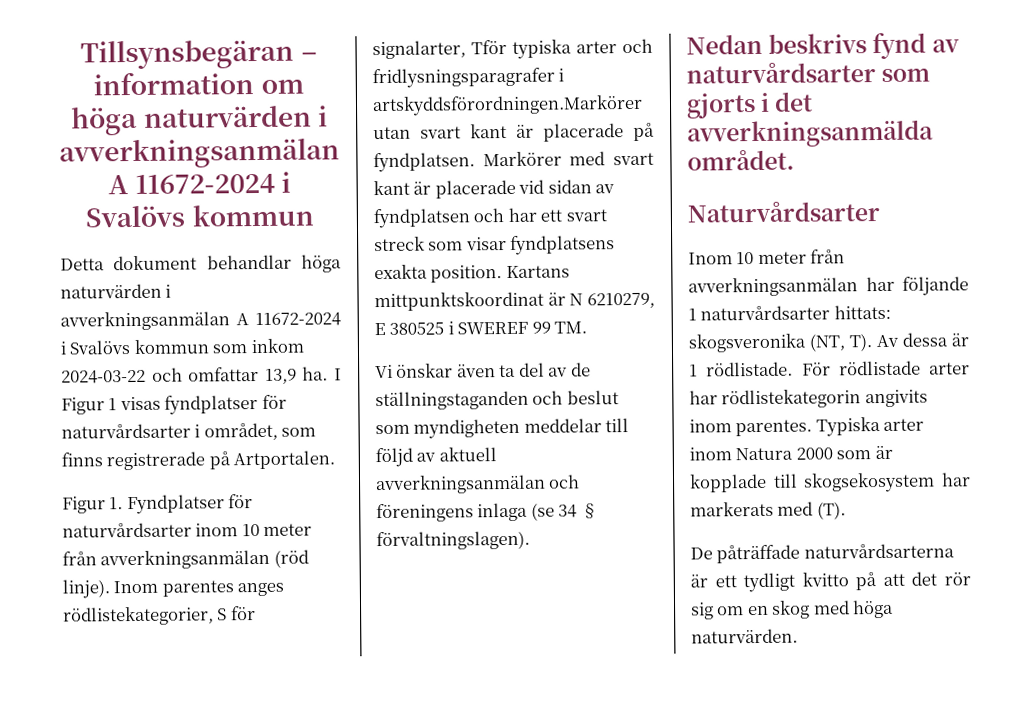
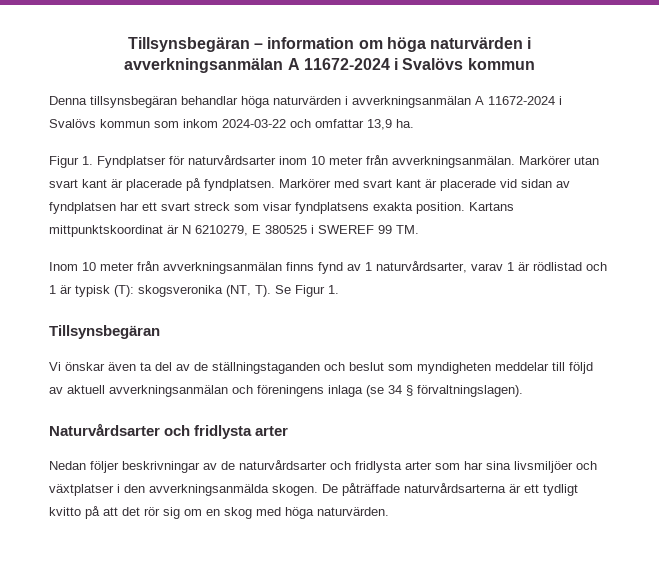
[60,255,198,271] Detta dokument -> [49,96,177,108] Denna tillsynsbegäran
[334,368,342,381] [61,394,287,415] [61,422,317,441] [61,450,336,471] I Figur 1 visas fyndplatser för naturvårdsarter i området, som finns registrerade på Artportalen. -> (414, 123) none
[100,549,309,570] [62,579,285,599] [63,606,256,626] [372,38,653,60] [372,67,565,89] [372,94,643,117] avverkningsanmälan (röd linje). Inom parentes anges rödlistekategorier, S för signalarter, Tför typiska arter och fridlysningsparagrafer i artskyddsförordningen.Markörer -> [392,156,571,168] avverkningsanmälan. Markörer
[473,208,505,223] och -> (116, 208) none
(588, 327) none -> [49,261,607,274] [49,285,339,297] [49,325,160,339] // Inom 10 meter från avverkningsanmälan finns fynd av 1 naturvårdsarter, varav 1 är rödlistad och 1 är typisk (T): skogsveronika (NT, T). Se Figur 1. // Tillsynsbegäran
[686,32,960,60] [686,62,931,84] [686,91,814,119] [687,119,934,148] [687,149,795,171] [687,201,880,223] [688,249,846,265] [688,276,969,297] [688,304,891,321] [688,332,969,353] [689,360,970,377] [689,389,928,409] [689,417,925,437] [689,445,893,461] [689,472,971,493] [690,501,846,520] Nedan beskrivs fynd av naturvårdsarter som gjorts i det avverkningsanmälda området. // Naturvårdsarter // Inom 10 meter från avverkningsanmälan har följande 1 naturvårdsarter hittats: skogsveronika (NT, T). Av dessa är 1 rödlistade. För rödlistade arter har rödlistekategorin angivits inom parentes. Typiska arter inom Natura 2000 som är kopplade till skogsekosystem har markerats med (T). // -> [49,423,289,439] [49,460,597,473] [49,484,318,496] Naturvårdsarter och fridlysta arter // Nedan följer beskrivningar av de naturvårdsarter och fridlysta arter som har sina livsmiljöer och växtplatser i den avverkningsanmälda skogen.

